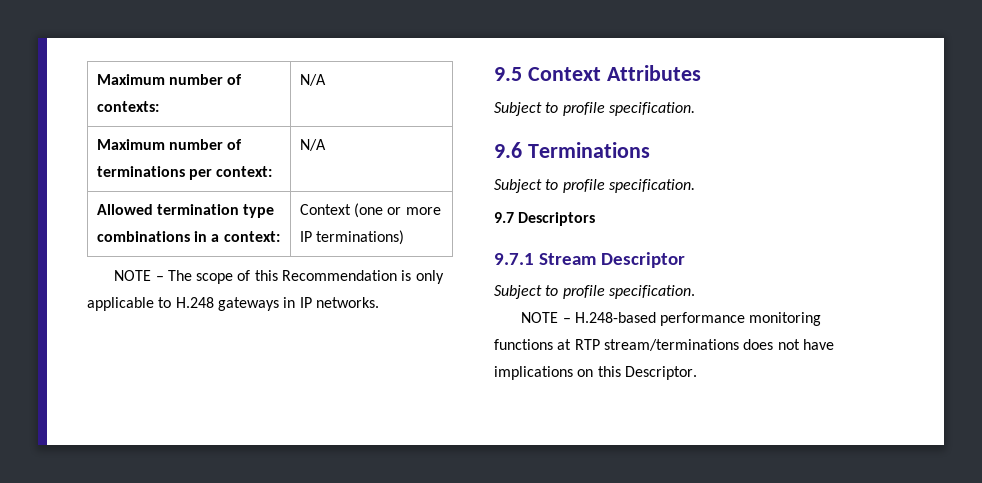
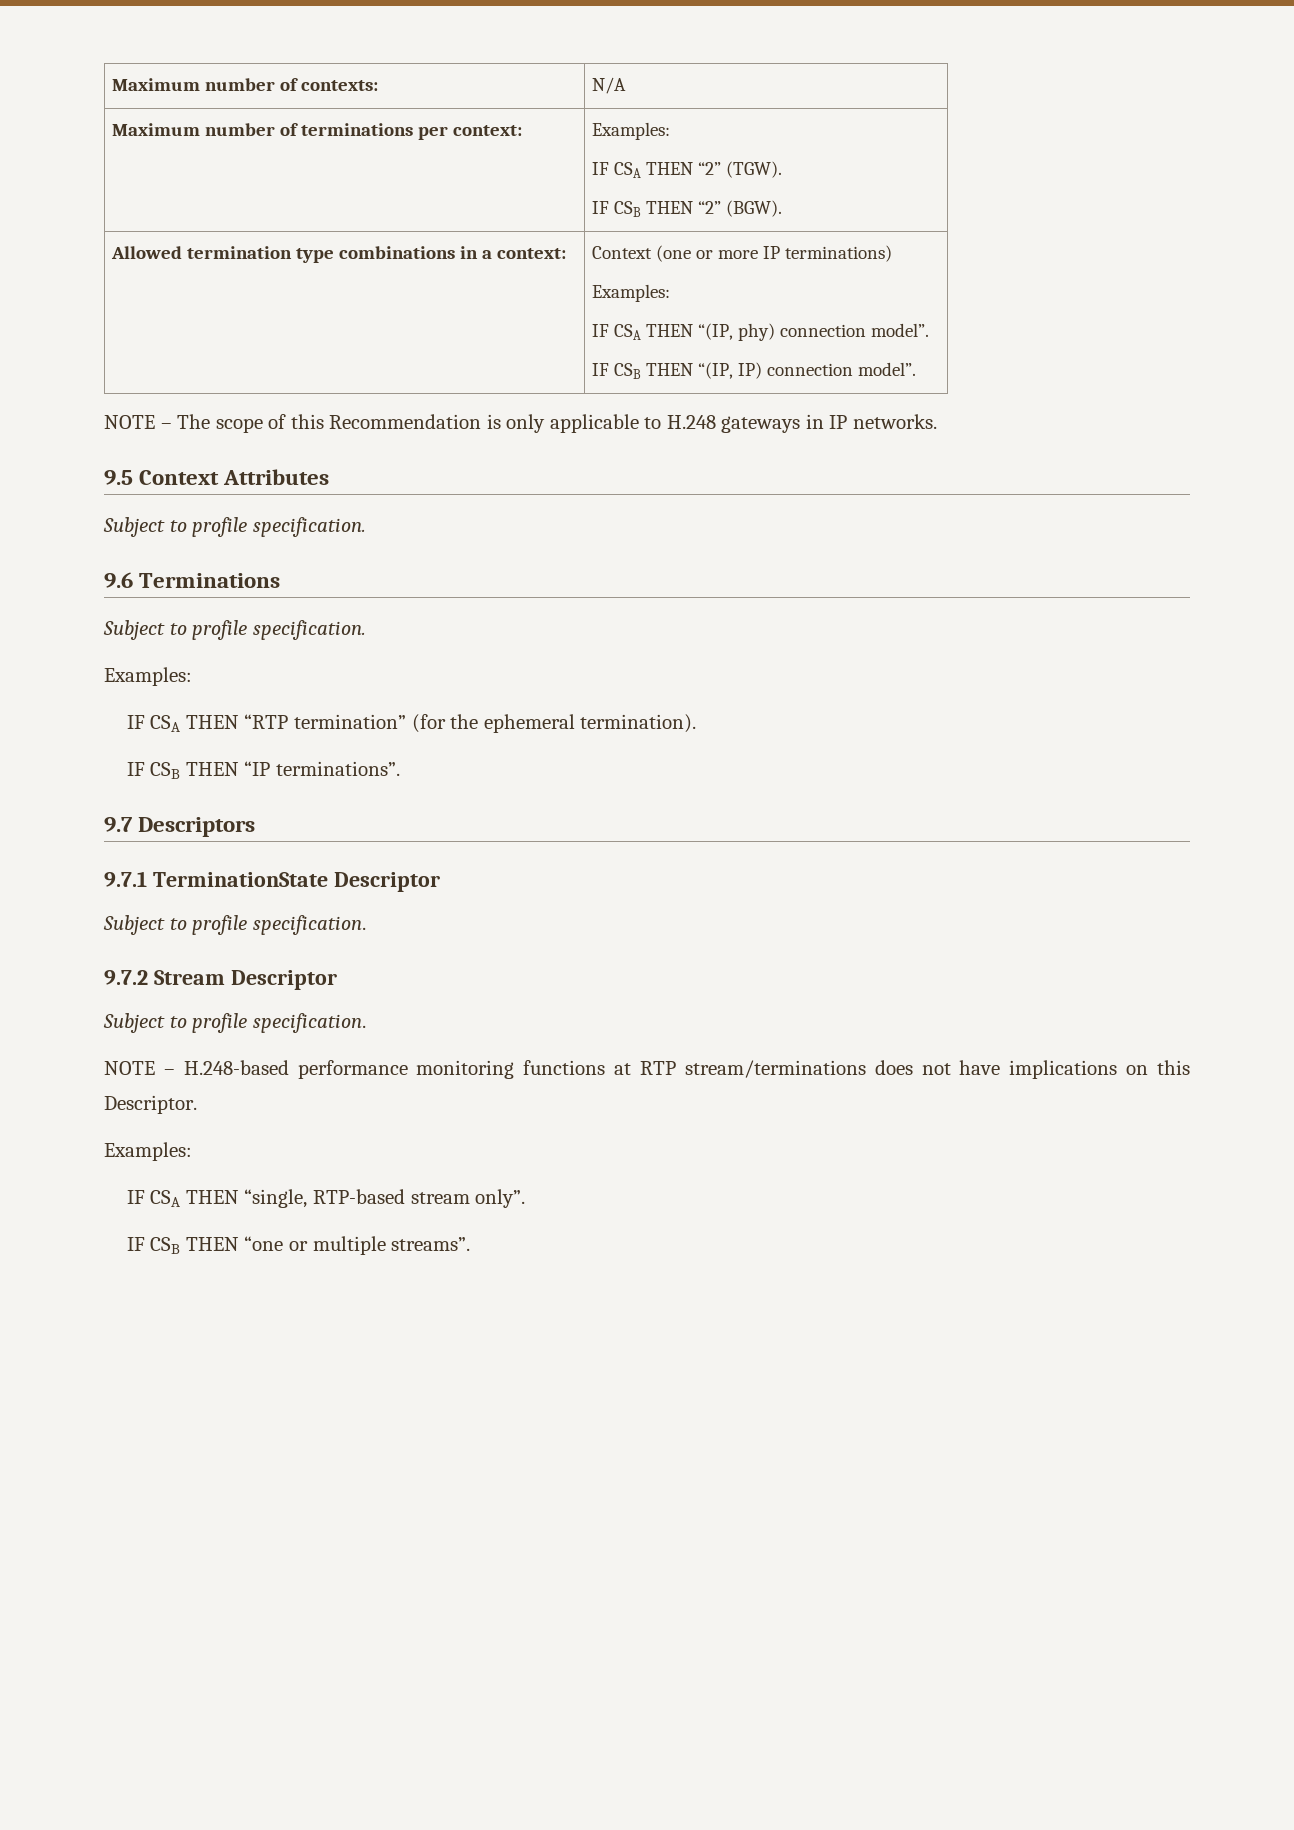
[299,139,326,151] N/A -> [592,122,671,140] [592,161,783,178] [592,200,783,217] Examples: // IF CSA THEN “2” (TGW). // IF CSB THEN “2” (BGW).
(405, 237) none -> [592,284,671,302] [592,323,930,341] [592,362,917,379] // Examples: // IF CSA THEN “(IP, phy) connection model”. // IF CSB THEN “(IP, IP) connection model”.
[494,212,596,226] [494,253,534,265] 9.7 Descriptors // 9.7.1 -> [104,667,192,686] [126,714,697,733] [126,761,400,779] [104,817,256,837] [104,871,440,892] [103,915,366,935] [104,970,148,985] Examples: // IF CSA THEN “RTP termination” (for the ephemeral termination). // IF CSB THEN “IP terminations”. // 9.7 Descriptors // 9.7.1 TerminationState Descriptor // Subject to profile specification. // 9.7.2
(697, 373) none -> [104,1142,192,1161] [126,1189,526,1208] [126,1236,471,1255] // Examples: // IF CSA THEN “single, RTP-based stream only”. // IF CSB THEN “one or multiple streams”.

